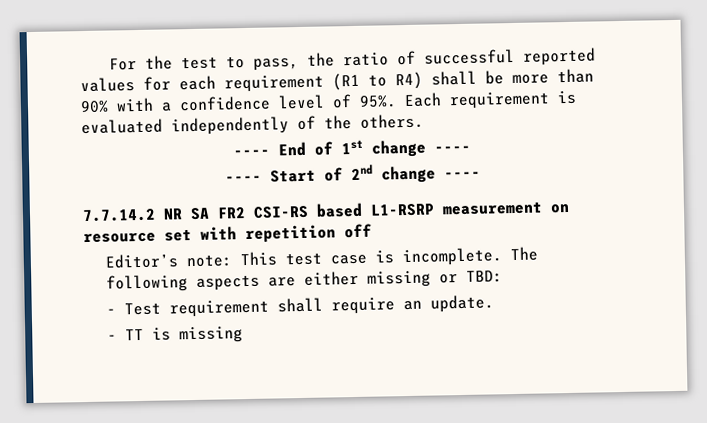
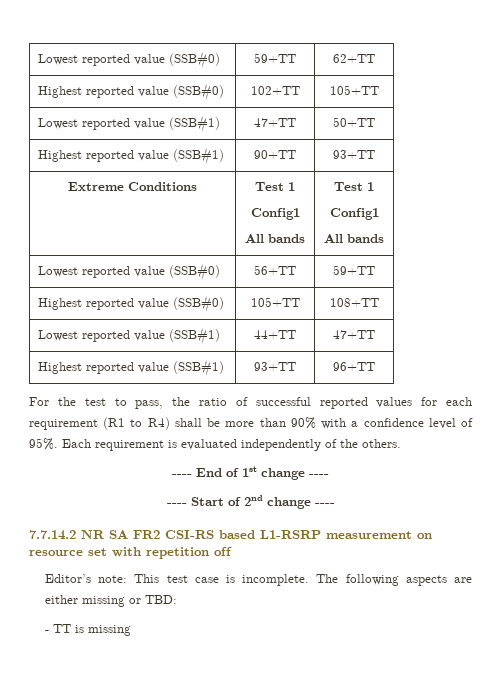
(108, 64) none -> [37,51,220,68] [254,53,296,63] [333,54,375,63] [37,83,224,100] [250,86,300,95] [329,85,379,95] [37,115,220,132] [254,118,296,127] [333,117,375,127] [37,147,224,164] [254,150,296,159] [333,150,375,159] [68,182,197,191] [255,182,295,191] [250,208,300,220] [245,234,305,243] [334,182,374,191] [329,208,379,220] [324,234,384,243] [37,263,220,280] [254,265,296,275] [333,265,375,275] [37,295,224,312] [250,297,300,307] [329,298,379,307] [37,327,220,344] [254,330,296,339] [333,330,375,339] [37,359,224,376] [254,362,296,371] [333,362,375,371] Lowest reported value (SSB#0) | 59+TT | 62+TT // Highest reported value (SSB#0) | 102+TT | 105+TT // Lowest reported value (SSB#1) | 47+TT | 50+TT // Highest reported value (SSB#1) | 90+TT | 93+TT // Extreme Conditions | Test 1 // Config1 // All bands | Test 1 // Config1 // All bands // Lowest reported value (SSB#0) | 56+TT | 59+TT // Highest reported value (SSB#0) | 105+TT | 108+TT // Lowest reported value (SSB#1) | 44+TT | 47+TT // Highest reported value (SSB#1) | 93+TT | 96+TT //
[106,294,495,318] // - Test requirement shall require an update. -> (178, 599) none

